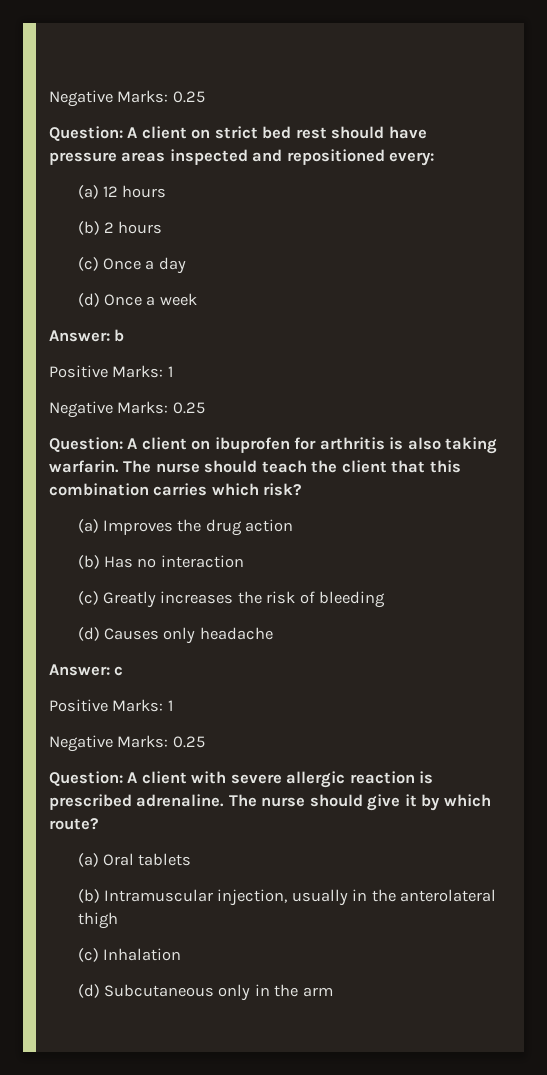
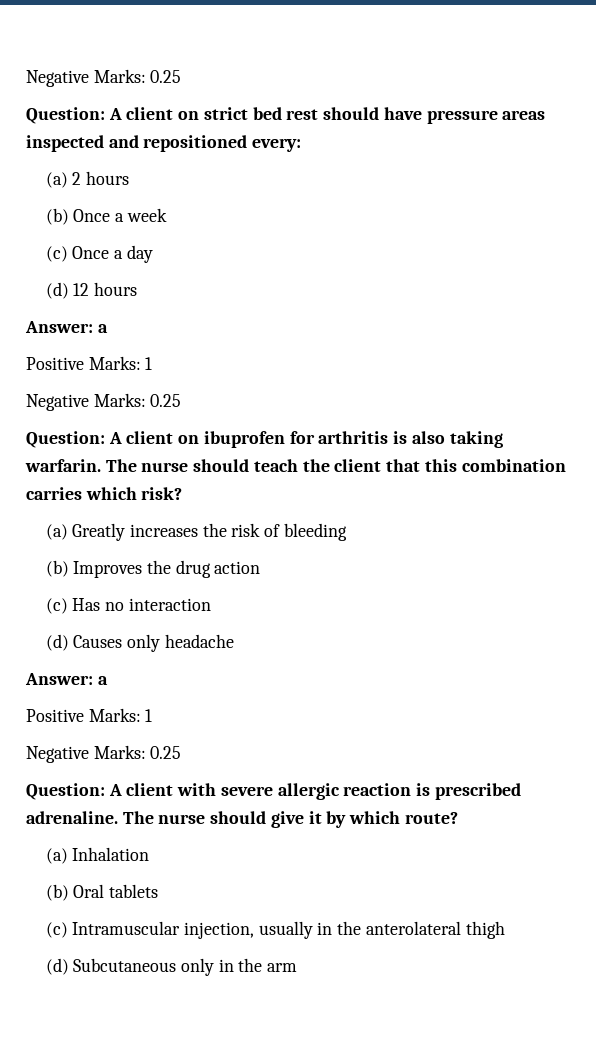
[102,186,118,197] 12 -> [72,172,82,185] 2
[103,221,163,234] 2 hours -> [73,208,167,222] Once a week
[103,293,197,306] [49,329,125,342] Once a week // Answer: b -> [73,282,137,296] [25,321,108,333] 12 hours // Answer: a
[102,519,294,536] [77,555,244,569] [77,591,99,605] Improves the drug action // (b) Has no interaction // (c) -> (68, 532) none
(386, 599) none -> [45,560,261,578] [45,598,211,614] // (b) Improves the drug action // (c) Has no interaction
[114,666,124,676] c -> [97,676,108,685] a
(99, 860) none -> [72,847,150,861] [45,884,69,901] Inhalation // (b)
[77,889,100,903] (b) -> [45,922,68,938] (c)
[77,948,181,962] // (c) Inhalation -> (505, 930) none

